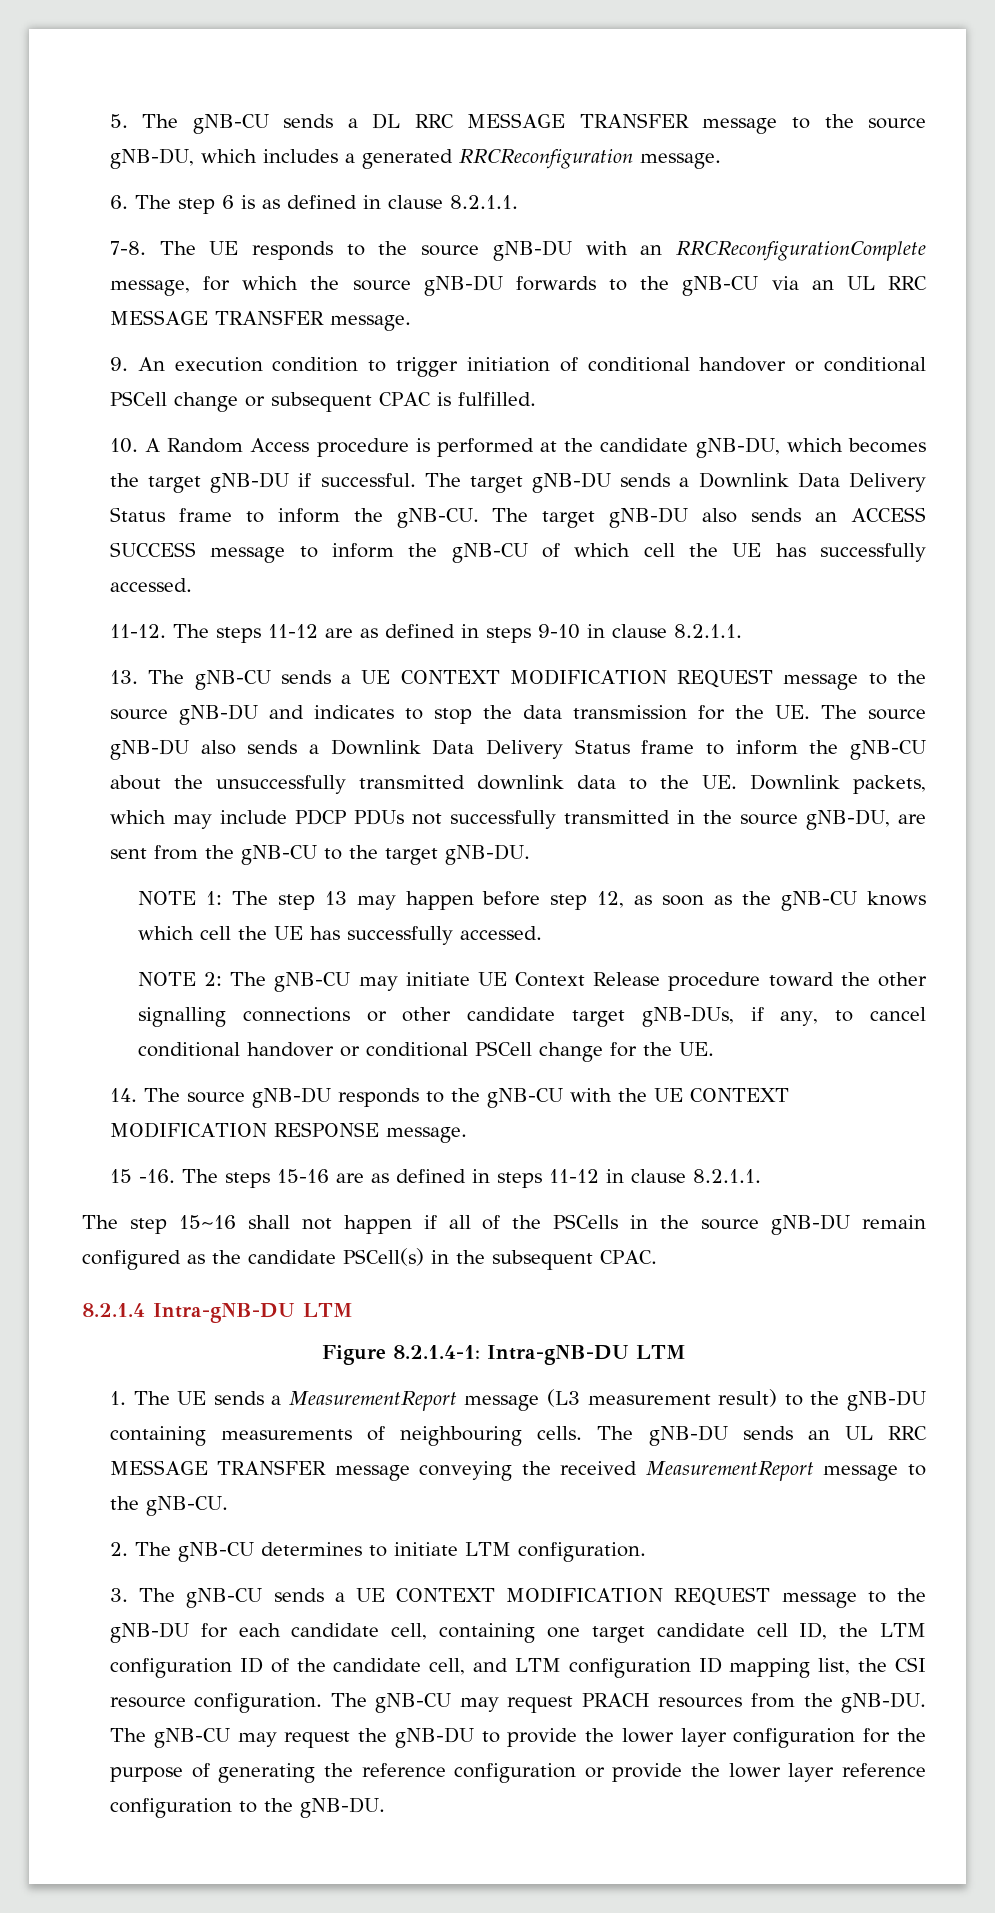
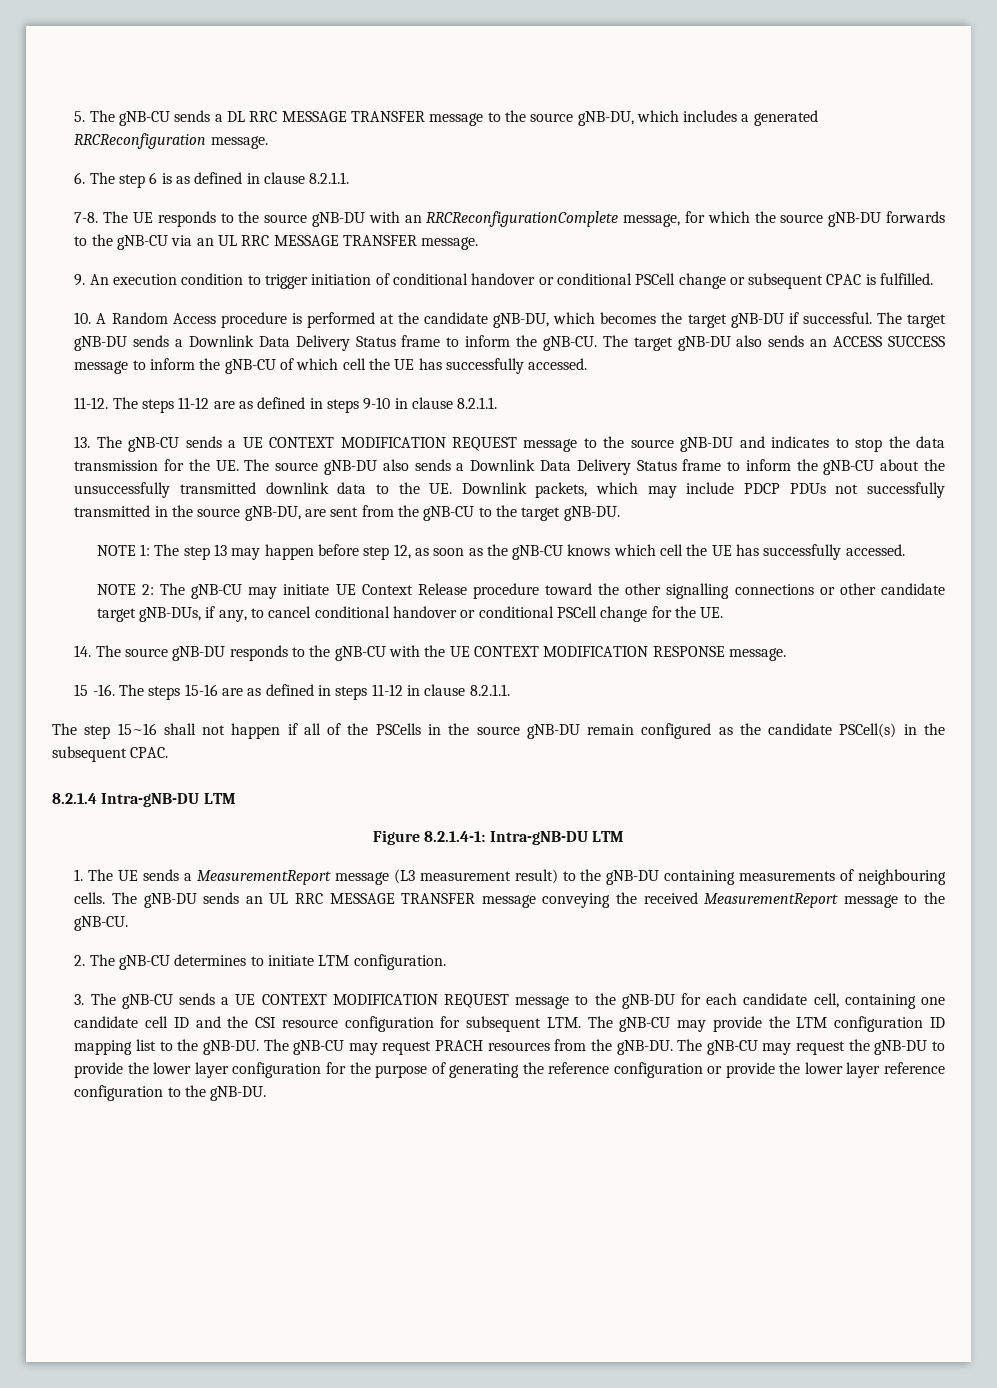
[591,1626,645,1643] target -> (946, 1001) none
[799,1622,927,1640] [109,1657,927,1678] [109,1693,323,1713] ID, the LTM configuration ID of the candidate cell, and LTM configuration ID mapping list, the CSI resource configuration. -> [173,1016,946,1032] [74,1039,259,1055] ID and the CSI resource configuration for subsequent LTM. The gNB-CU may provide the LTM configuration ID mapping list to the gNB-DU.

